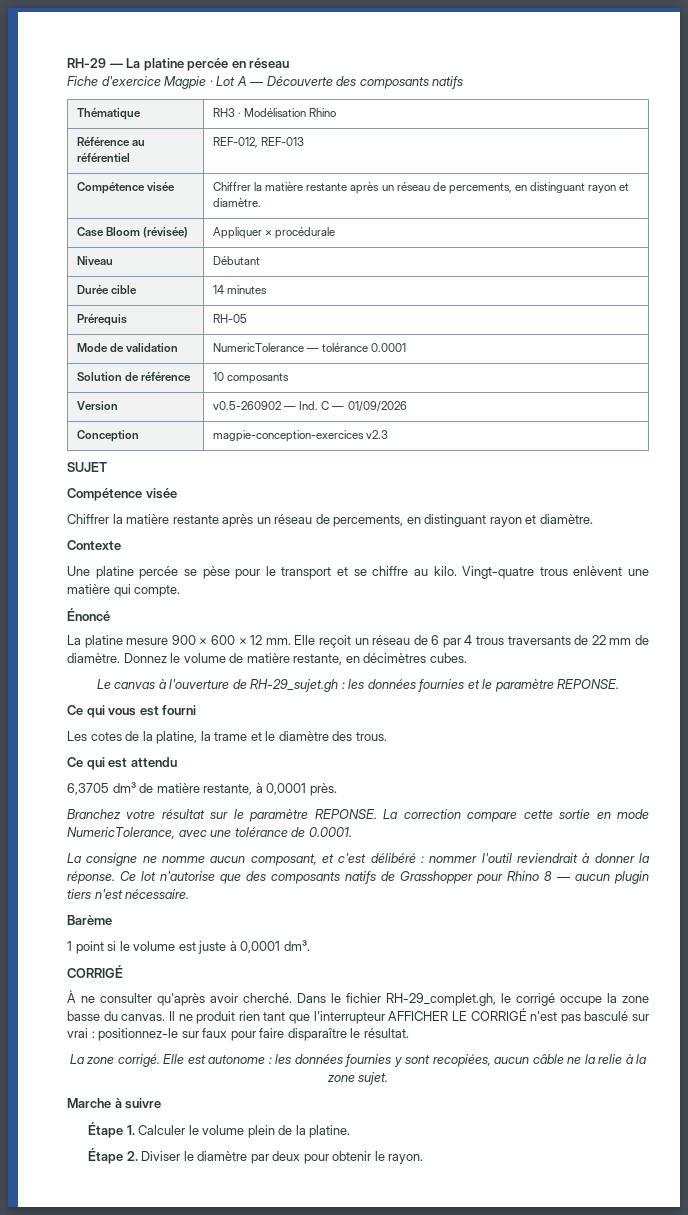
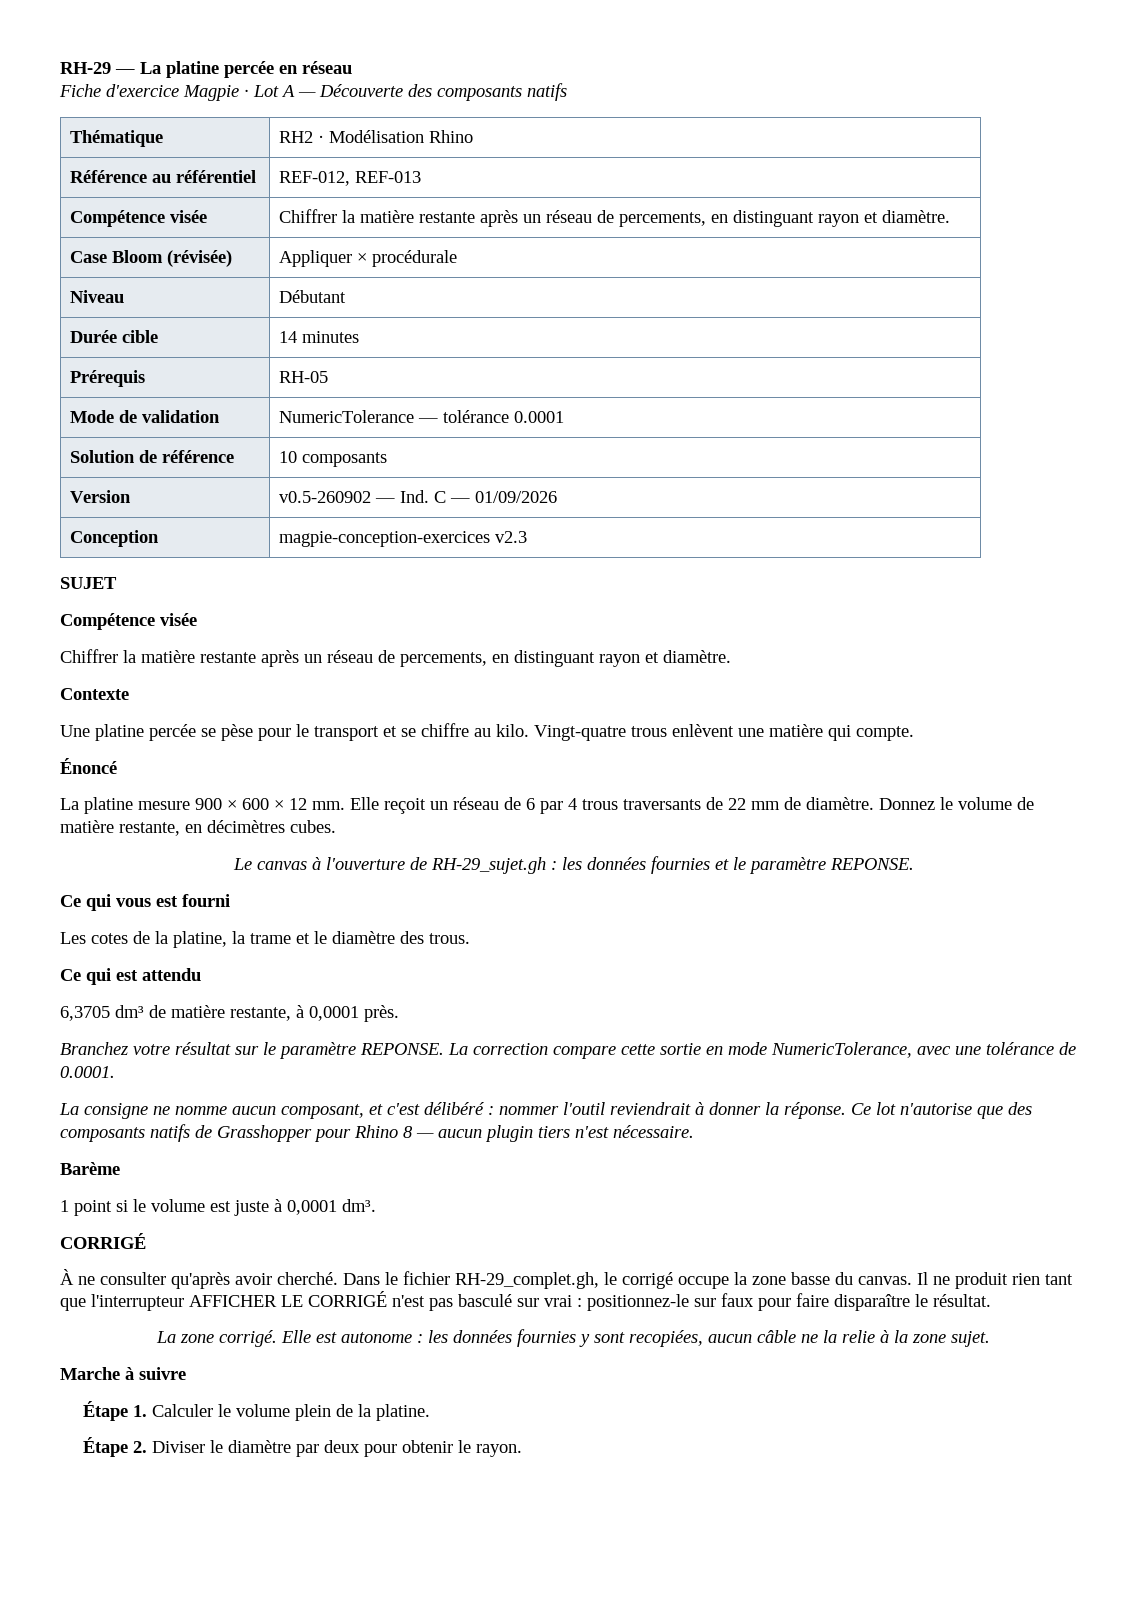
[212,108,235,117] RH3 -> [278,131,313,143] RH2

